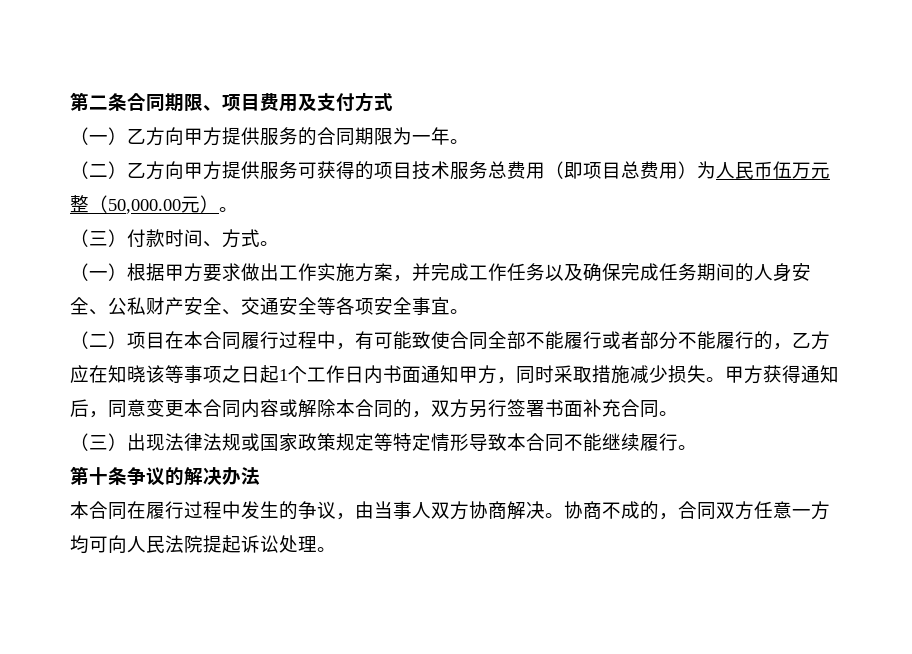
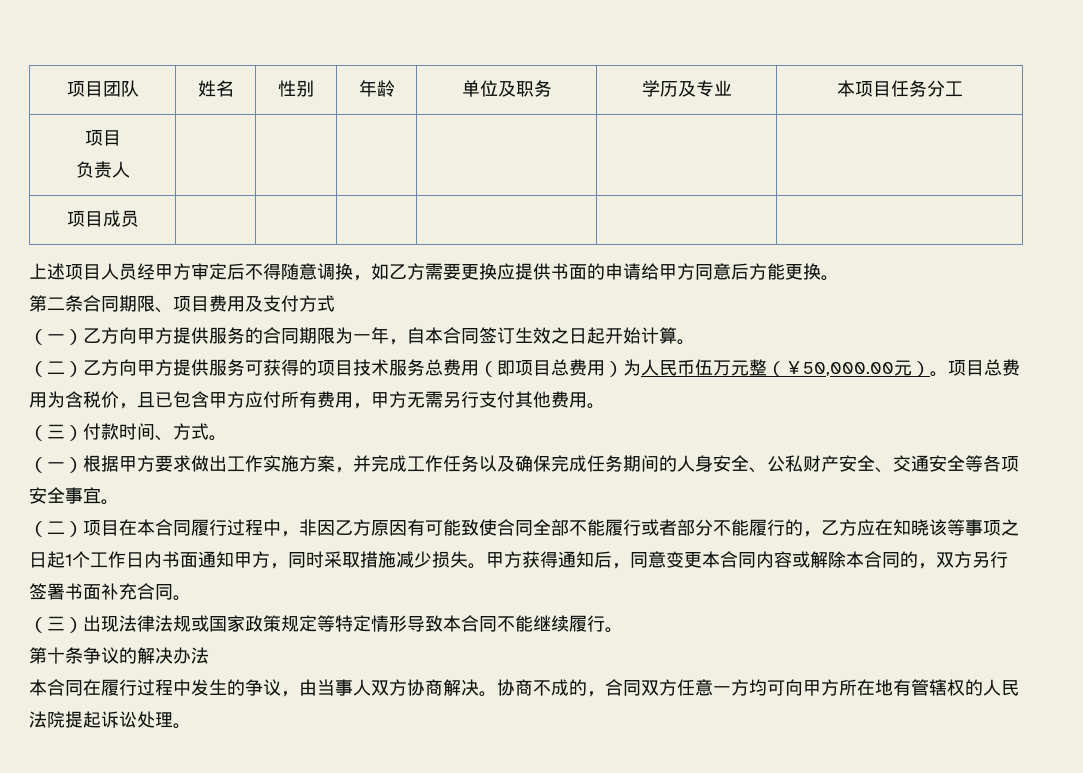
(70, 101) none -> [66,80,139,97] [197,80,234,97] [278,80,314,97] [358,80,395,97] [461,80,552,97] [641,80,732,97] [836,80,963,97] [84,130,121,146] [75,161,130,178] [66,210,139,227] [29,263,839,281] 项目团队 | 姓名 | 性别 | 年龄 | 单位及职务 | 学历及专业 | 本项目任务分工 // 项目 // 负责人 | | | | | | // 项目成员 | | | | | | // 上述项目人员经甲方审定后不得随意调换，如乙方需要更换应提供书面的申请给甲方同意后方能更换。 //
(450, 136) none -> [389,327,677,345] ，自本合同签订生效之日起开始计算
(108, 204) none -> [785,361,803,374] ￥
(238, 209) none -> [948,359,1020,376] [29,391,605,409] 项目总费用为含税价，且已包含甲方应付所有费用，甲方无需另行支付其他费用。
(355, 346) none -> [299,519,407,536] 非因乙方原因
(127, 544) none -> [803,679,983,696] 甲方所在地有管辖权的

